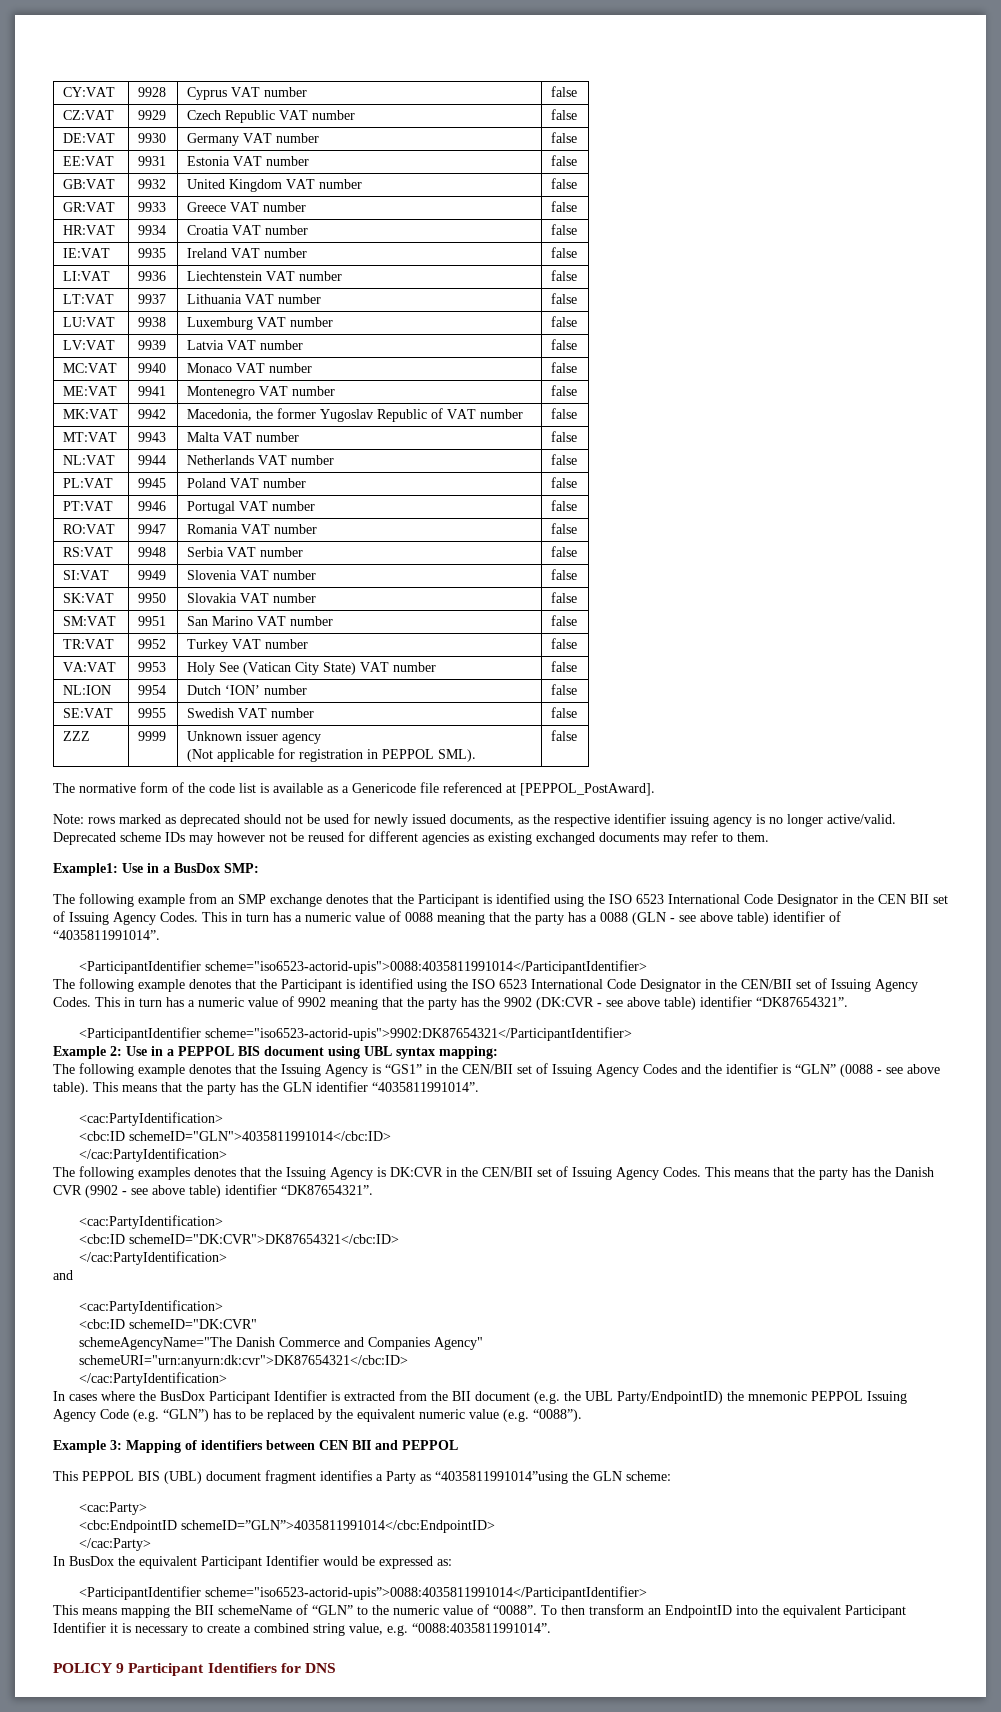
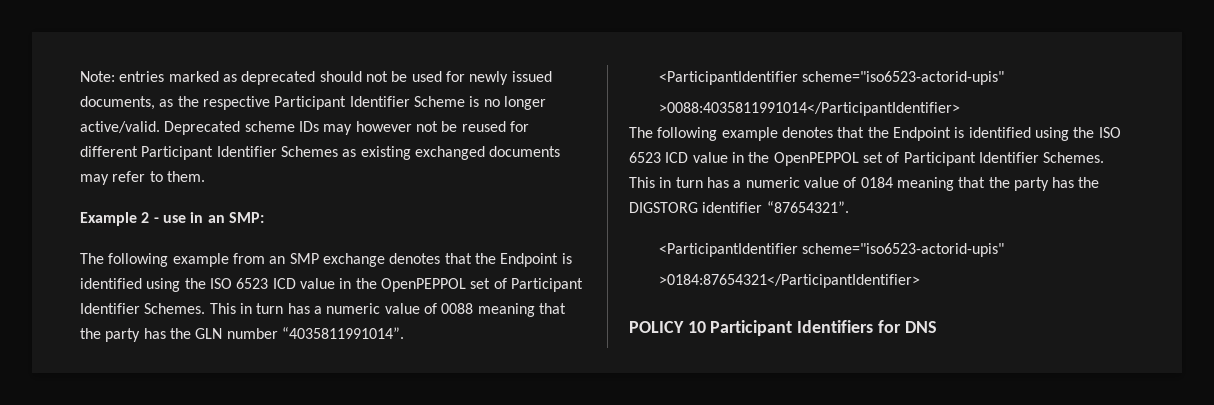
[62,87,115,97] [137,87,166,97] [186,87,307,100] [550,86,577,97] [62,110,114,120] [137,110,166,120] [186,110,355,123] [550,109,577,120] [62,133,115,143] [137,133,166,143] [186,133,319,146] [550,132,577,143] [62,156,114,166] [137,156,166,166] [186,156,309,166] [550,155,577,166] [62,179,115,189] [137,179,166,189] [186,179,362,192] [550,178,577,189] [62,202,115,212] [137,202,166,212] [186,202,306,212] [550,201,577,212] [62,225,115,235] [137,225,166,235] [186,225,308,235] [550,224,577,235] [62,248,110,258] [137,248,166,258] [186,248,307,258] [550,247,577,258] [62,271,110,281] [137,271,166,281] [186,271,342,281] [550,270,577,281] [62,294,114,304] [137,294,166,304] [186,294,321,304] [550,293,577,304] [62,317,115,327] [137,317,166,327] [186,317,333,330] [550,316,577,327] [62,340,115,350] [137,340,166,350] [186,340,303,350] [550,339,577,350] [62,363,117,373] [137,363,166,373] [186,363,312,373] [550,362,577,373] [62,386,117,396] [137,386,166,396] [186,386,335,399] [550,385,577,396] [62,409,118,419] [137,409,166,419] [186,408,523,422] [550,408,577,419] [62,432,117,442] [137,432,166,442] [186,432,299,442] [550,431,577,442] [62,455,115,465] [137,455,166,465] [186,455,334,465] [550,454,577,465] [62,478,113,488] [137,478,166,488] [186,478,306,488] [550,477,577,488] [62,501,113,511] [137,501,166,511] [186,501,315,514] [550,500,577,511] [62,524,115,534] [137,524,166,534] [186,524,317,534] [550,523,577,534] [62,547,113,557] [137,547,166,557] [186,547,303,557] [550,546,577,557] [62,570,109,580] [137,570,166,580] [186,570,316,580] [550,569,577,580] [62,593,114,603] [137,593,166,603] [186,593,316,603] [550,592,577,603] [62,616,116,626] [137,616,166,626] [186,616,333,626] [550,615,577,626] [62,639,114,649] [137,639,166,649] [186,639,308,652] [550,638,577,649] [62,662,116,672] [137,662,166,672] [186,662,436,675] [550,661,577,672] [62,685,111,695] [137,685,166,695] [186,685,307,695] [550,684,577,695] [62,708,113,718] [137,708,166,718] [186,708,314,718] [550,707,577,718] [62,731,90,741] [137,731,166,741] [186,731,321,744] [186,748,476,762] [550,730,577,741] [53,782,655,796] [53,814,115,824] CY:VAT | 9928 | Cyprus VAT number | false // CZ:VAT | 9929 | Czech Republic VAT number | false // DE:VAT | 9930 | Germany VAT number | false // EE:VAT | 9931 | Estonia VAT number | false // GB:VAT | 9932 | United Kingdom VAT number | false // GR:VAT | 9933 | Greece VAT number | false // HR:VAT | 9934 | Croatia VAT number | false // IE:VAT | 9935 | Ireland VAT number | false // LI:VAT | 9936 | Liechtenstein VAT number | false // LT:VAT | 9937 | Lithuania VAT number | false // LU:VAT | 9938 | Luxemburg VAT number | false // LV:VAT | 9939 | Latvia VAT number | false // MC:VAT | 9940 | Monaco VAT number | false // ME:VAT | 9941 | Montenegro VAT number | false // MK:VAT | 9942 | Macedonia, the former Yugoslav Republic of VAT number | false // MT:VAT | 9943 | Malta VAT number | false // NL:VAT | 9944 | Netherlands VAT number | false // PL:VAT | 9945 | Poland VAT number | false // PT:VAT | 9946 | Portugal VAT number | false // RO:VAT | 9947 | Romania VAT number | false // RS:VAT | 9948 | Serbia VAT number | false // SI:VAT | 9949 | Slovenia VAT number | false // SK:VAT | 9950 | Slovakia VAT number | false // SM:VAT | 9951 | San Marino VAT number | false // TR:VAT | 9952 | Turkey VAT number | false // VA:VAT | 9953 | Holy See (Vatican City State) VAT number | false // NL:ION | 9954 | Dutch ‘ION’ number | false // SE:VAT | 9955 | Swedish VAT number | false // ZZZ | 9999 | Unknown issuer agency // (Not applicable for registration in PEPPOL SML). | false // The normative form of the code list is available as a Genericode file referenced at [PEPPOL_PostAward]. // Note: rows -> [80,71,165,82] Note: entries
[614,813,752,827] identifier issuing agency -> [274,96,465,110] Participant Identifier Scheme
[422,832,469,845] agencies -> [141,146,338,160] Participant Identifier Schemes
[53,863,220,876] Example1: Use in a BusDox -> [80,212,225,226] Example 2 - use in an
[418,893,948,907] [53,911,198,925] Participant is identified using the ISO 6523 International Code Designator in the CEN BII set of Issuing Agency Codes. -> [500,253,572,267] [80,278,583,292] [80,303,206,314] Endpoint is identified using the ISO 6523 ICD value in the OpenPEPPOL set of Participant Identifier Schemes.
[590,911,841,925] a 0088 (GLN - see above table) identifier of -> [169,328,278,339] the GLN number
[205,960,648,974] [53,978,918,992] [53,996,848,1010] [79,1027,633,1041] [53,1046,498,1059] [53,1063,940,1077] [53,1081,479,1095] [79,1112,224,1126] [79,1131,392,1141] [79,1148,228,1162] [53,1166,934,1180] [53,1184,373,1198] [79,1215,224,1229] [79,1234,400,1244] [79,1251,228,1265] [53,1270,73,1280] [79,1300,224,1314] [79,1319,258,1329] [79,1337,484,1350] [79,1355,409,1368] [79,1372,228,1386] [53,1390,907,1404] [53,1409,582,1422] [53,1440,458,1453] [53,1470,671,1484] [79,1502,148,1515] [79,1520,496,1533] [79,1538,152,1551] [53,1555,452,1569] [79,1586,648,1600] [53,1604,906,1618] [53,1622,551,1636] scheme="iso6523-actorid-upis">0088:4035811991014</ParticipantIdentifier> // The following example denotes that the Participant is identified using the ISO 6523 International Code Designator in the CEN/BII set of Issuing Agency Codes. This in turn has a numeric value of 9902 meaning that the party has the 9902 (DK:CVR - see above table) identifier “DK87654321”. // <ParticipantIdentifier scheme="iso6523-actorid-upis">9902:DK87654321</ParticipantIdentifier> // Example 2: Use in a PEPPOL BIS document using UBL syntax mapping: // The following example denotes that the Issuing Agency is “GS1” in the CEN/BII set of Issuing Agency Codes and the identifier is “GLN” (0088 - see above table). This means that the party has the GLN identifier “4035811991014”. // <cac:PartyIdentification> // <cbc:ID schemeID="GLN">4035811991014</cbc:ID> // </cac:PartyIdentification> // The following examples denotes that the Issuing Agency is DK:CVR in the CEN/BII set of Issuing Agency Codes. This means that the party has the Danish CVR (9902 - see above table) identifier “DK87654321”. // <cac:PartyIdentification> // <cbc:ID schemeID="DK:CVR">DK87654321</cbc:ID> // </cac:PartyIdentification> // and // <cac:PartyIdentification> // <cbc:ID schemeID="DK:CVR" // schemeAgencyName="The Danish Commerce and Companies Agency" // schemeURI="urn:anyurn:dk:cvr">DK87654321</cbc:ID> // </cac:PartyIdentification> // In cases where the BusDox Participant Identifier is extracted from the BII document (e.g. the UBL Party/EndpointID) the mnemonic PEPPOL Issuing Agency Code (e.g. “GLN”) has to be replaced by the equivalent numeric value (e.g. “0088”). // Example 3: Mapping of identifiers between CEN BII and PEPPOL // This PEPPOL BIS (UBL) document fragment identifies a Party as “4035811991014”using the GLN scheme: // <cac:Party> // <cbc:EndpointID schemeID=”GLN”>4035811991014</cbc:EndpointID> // </cac:Party> // In BusDox the equivalent Participant Identifier would be expressed as: // <ParticipantIdentifier scheme="iso6523-actorid-upis”>0088:4035811991014</ParticipantIdentifier> // This means mapping the BII schemeName of “GLN” to the numeric value of “0088”. To then transform an EndpointID into the equivalent Participant Identifier it is necessary to create a combined string value, e.g. “0088:4035811991014”. -> [802,71,1005,85] [658,102,960,116] [629,127,1121,141] [629,152,1105,166] [629,177,1100,191] [629,201,849,213] [658,243,1005,257] [658,274,920,288] scheme="iso6523-actorid-upis" // >0088:4035811991014</ParticipantIdentifier> // The following example denotes that the Endpoint is identified using the ISO 6523 ICD value in the OpenPEPPOL set of Participant Identifier Schemes. This in turn has a numeric value of 0184 meaning that the party has the DIGSTORG identifier “87654321”. // <ParticipantIdentifier scheme="iso6523-actorid-upis" // >0184:87654321</ParticipantIdentifier>
[116,1663,125,1673] 9 -> [687,321,706,333] 10

